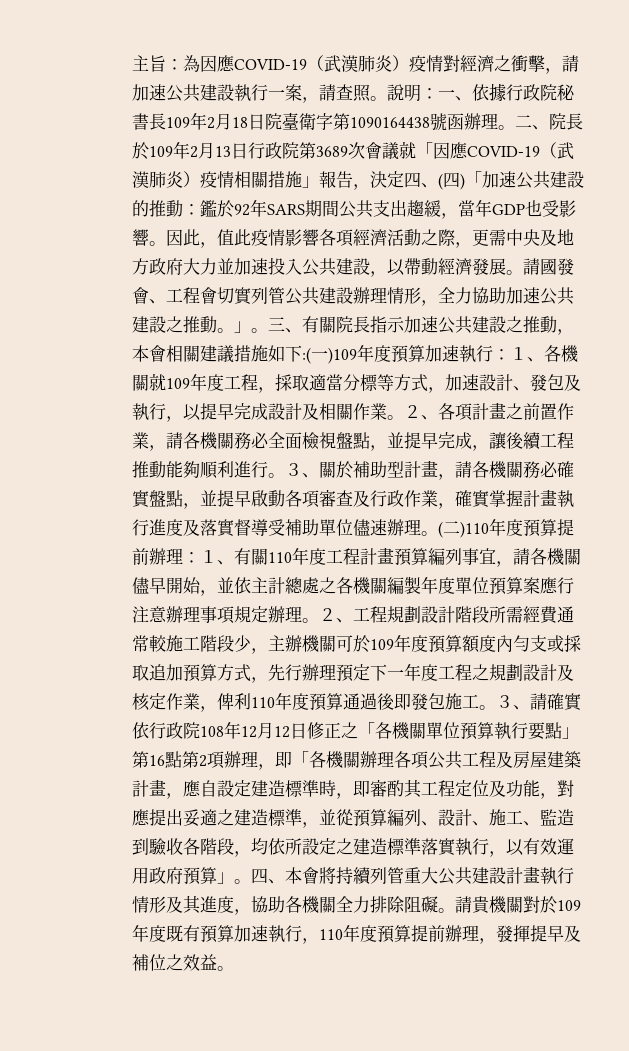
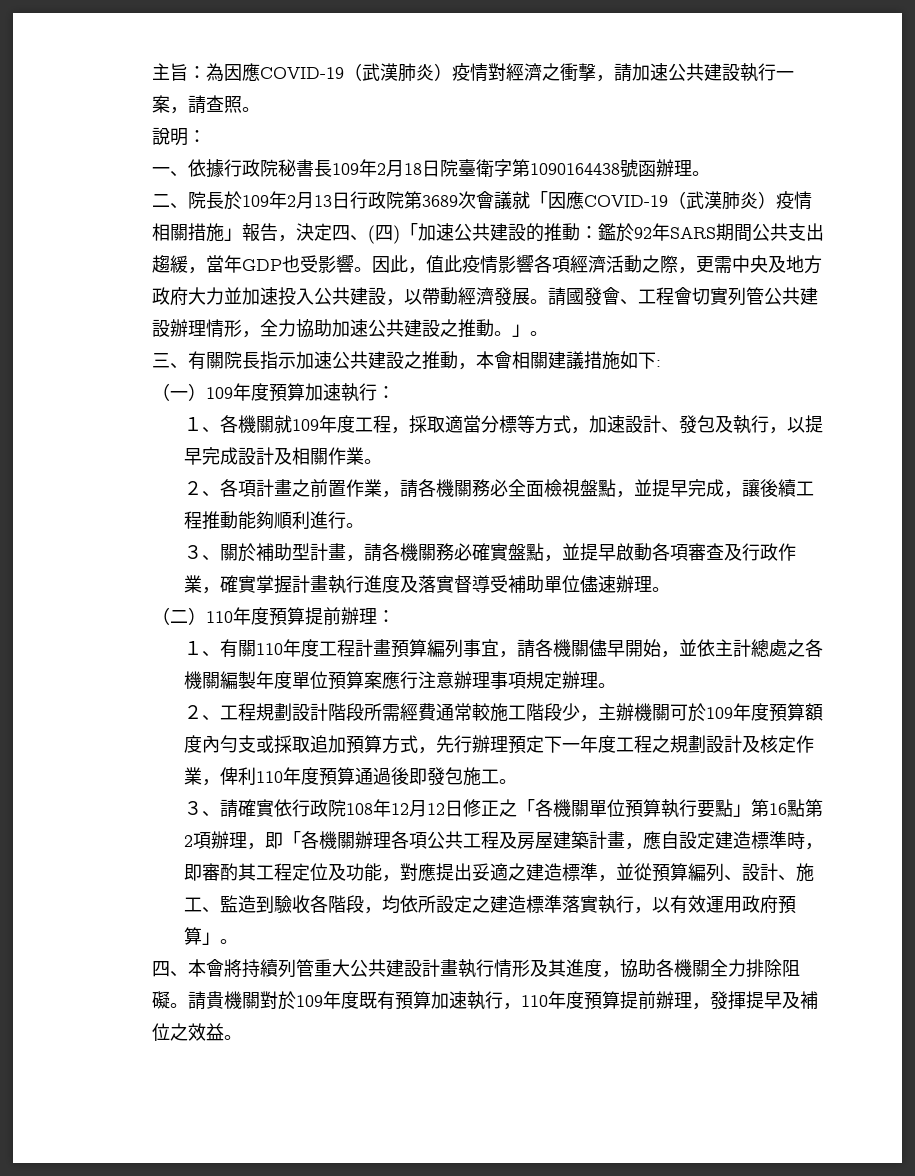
(387, 98) none -> (260, 109) //
(438, 93) none -> (206, 136) //
(515, 127) none -> (710, 173) //
(268, 330) none -> (548, 333) //
[301,347,357,364] :(一)109 -> [655,360,661,367] [151,383,233,401] : // （一）109
(510, 354) none -> (395, 392) //
(404, 417) none -> (383, 461) //
(285, 475) none -> (365, 525) //
[437,521,489,538] (二)110 -> [151,607,233,625] // （二）110
(200, 557) none -> (395, 616) //
(319, 620) none -> (617, 685) //
(496, 707) none -> (518, 781) //
(251, 881) none -> (239, 941) //

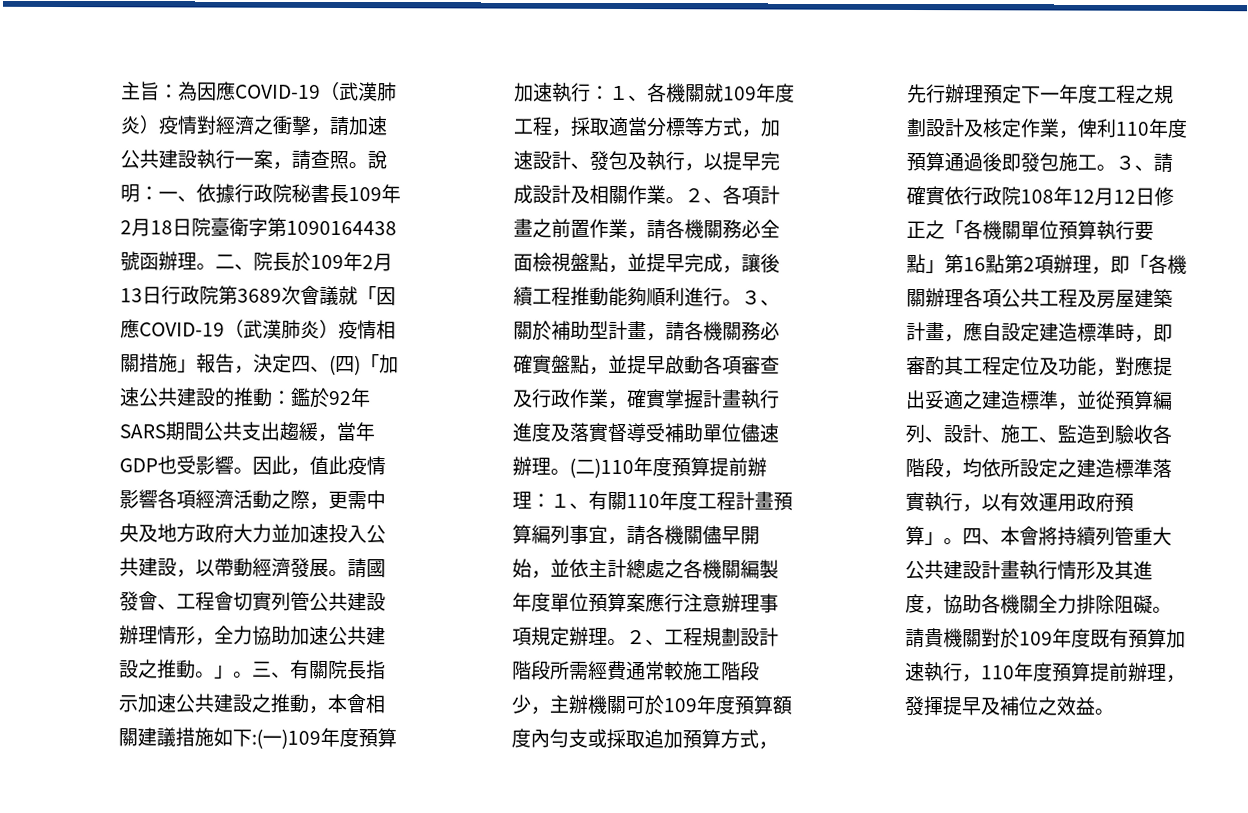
(260, 109) // -> (368, 165) none
(206, 136) // -> (159, 193) none
(710, 173) // -> (216, 266) none
(548, 333) // -> (253, 674) none
[655,360,661,367] [151,383,233,401] : // （一）109 -> [250,728,321,749] :(一)109
(395, 392) // -> (610, 92) none
(383, 461) // -> (685, 200) none
(365, 525) // -> (742, 302) none
[151,607,233,625] // （二）110 -> [568,457,634,479] (二)110
(395, 616) // -> (551, 500) none
(617, 685) // -> (627, 642) none
(518, 781) // -> (1116, 167) none
(239, 941) // -> (963, 541) none

